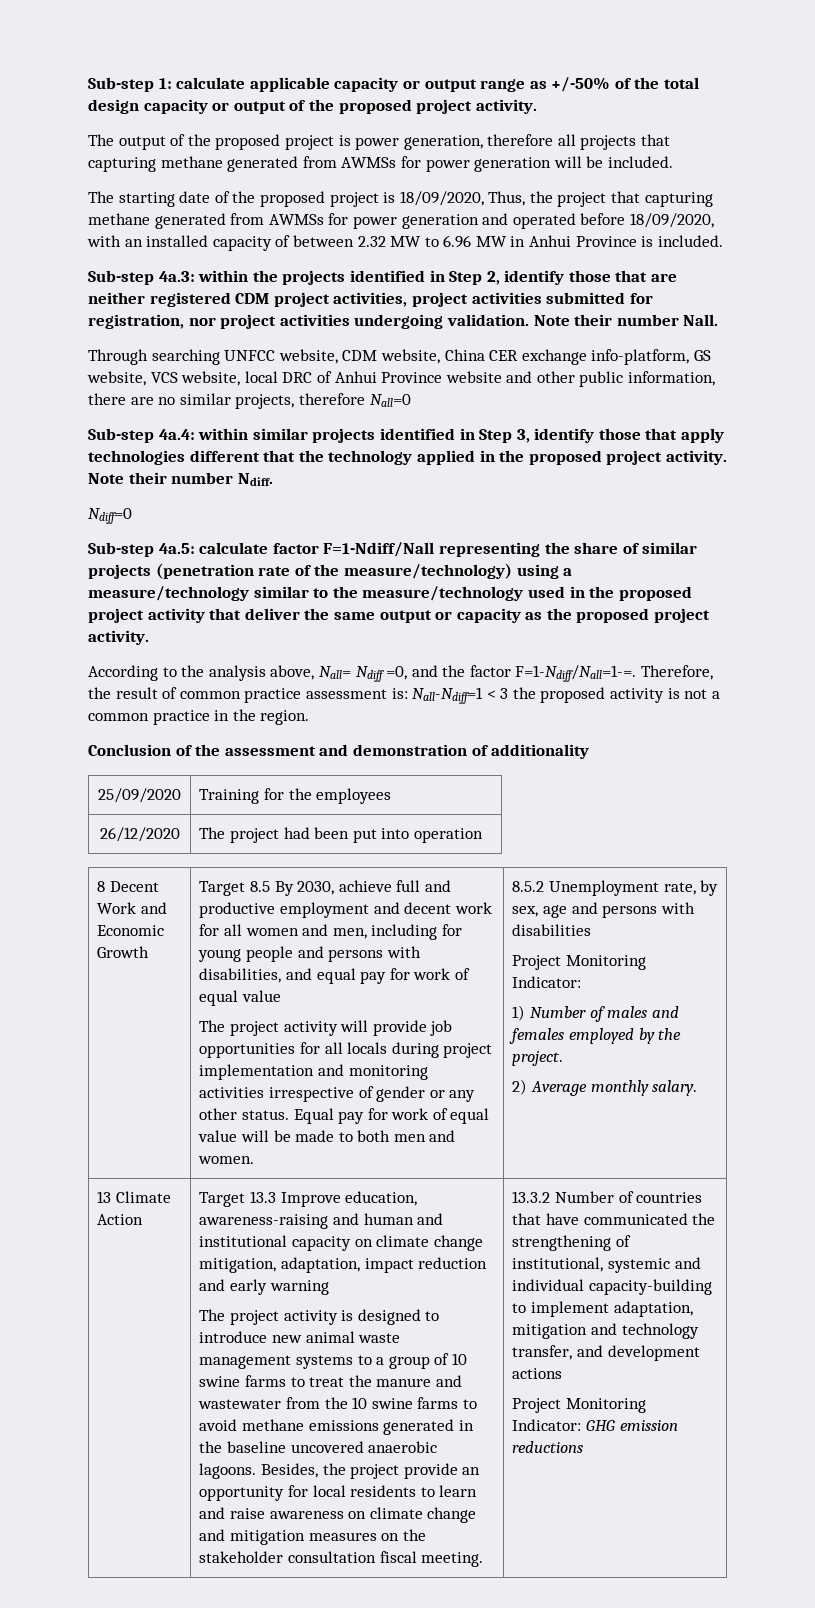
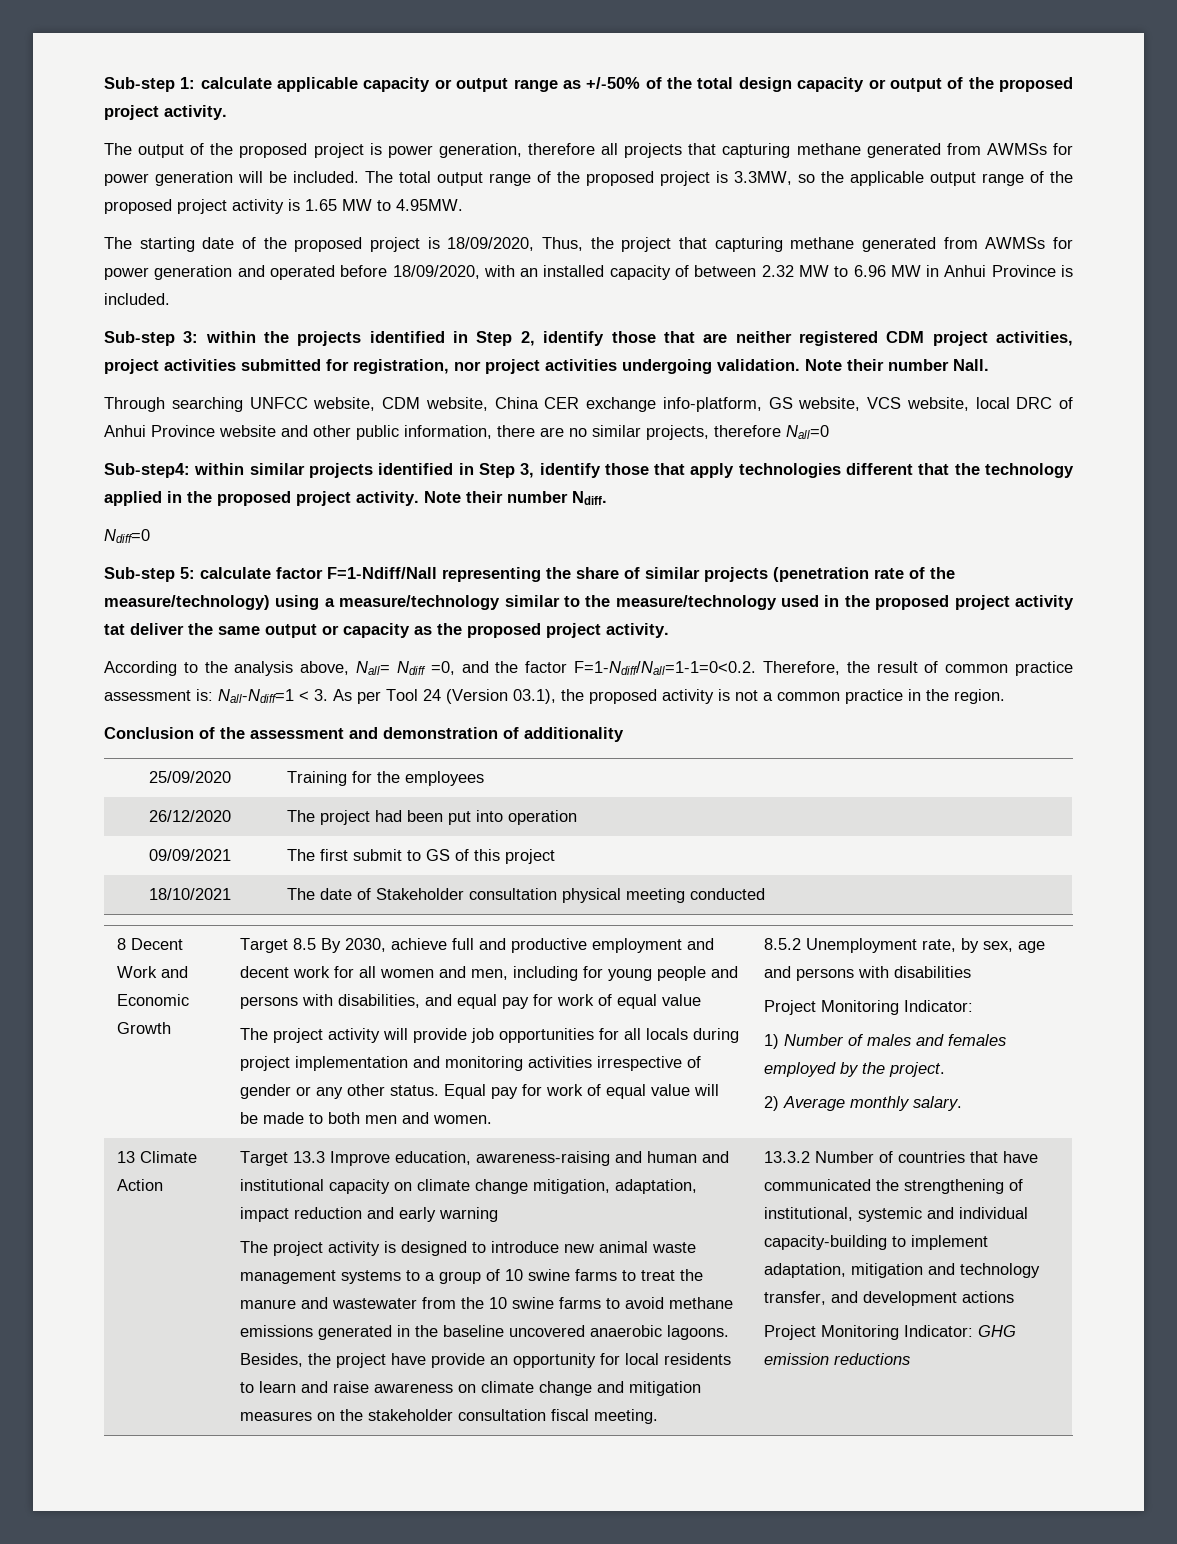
(673, 162) none -> [365,171,1073,186] [104,199,463,214] The total output range of the proposed project is 3.3MW, so the applicable output range of the proposed project activity is 1.65 MW to 4.95MW.
[158,271,195,282] 4a.3: -> [183,331,199,343] 3:
[88,428,195,443] Sub-step 4a.4: -> [104,463,190,478] Sub-step4:
[158,543,195,554] 4a.5: -> [180,567,195,579] 5:
[209,608,242,620] that -> [104,624,125,635] tat
[515,665,637,682] F=1-Ndiff/Nall=1-=. -> [574,661,757,675] F=1-Ndiff/Nall=1-1=0<0.2.
[500,688,509,699] 3 -> [314,689,556,704] 3. As per Tool 24 (Version 03.1),
(483, 835) none -> [148,849,231,861] [286,849,555,864] [148,888,231,900] [286,888,765,903] // 09/09/2021 | The first submit to GS of this project // 18/10/2021 | The date of Stakeholder consultation physical meeting conducted
(400, 1471) none -> [390,1353,426,1365] have

